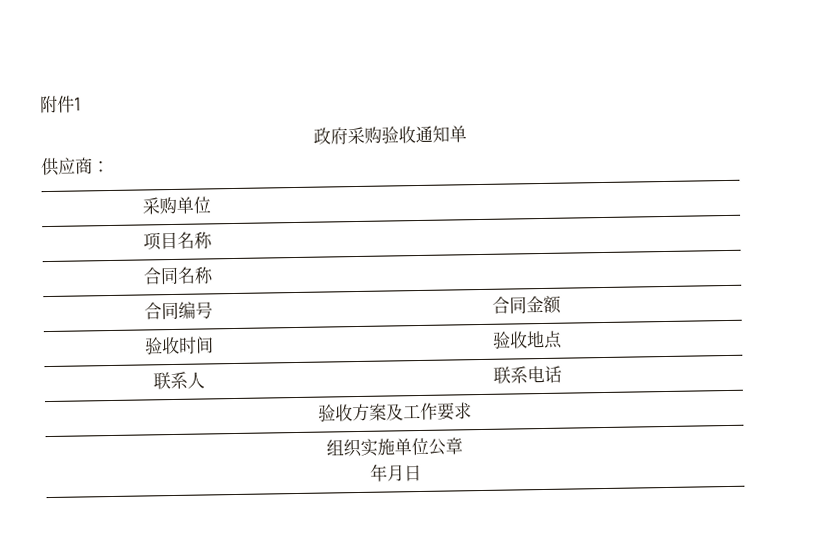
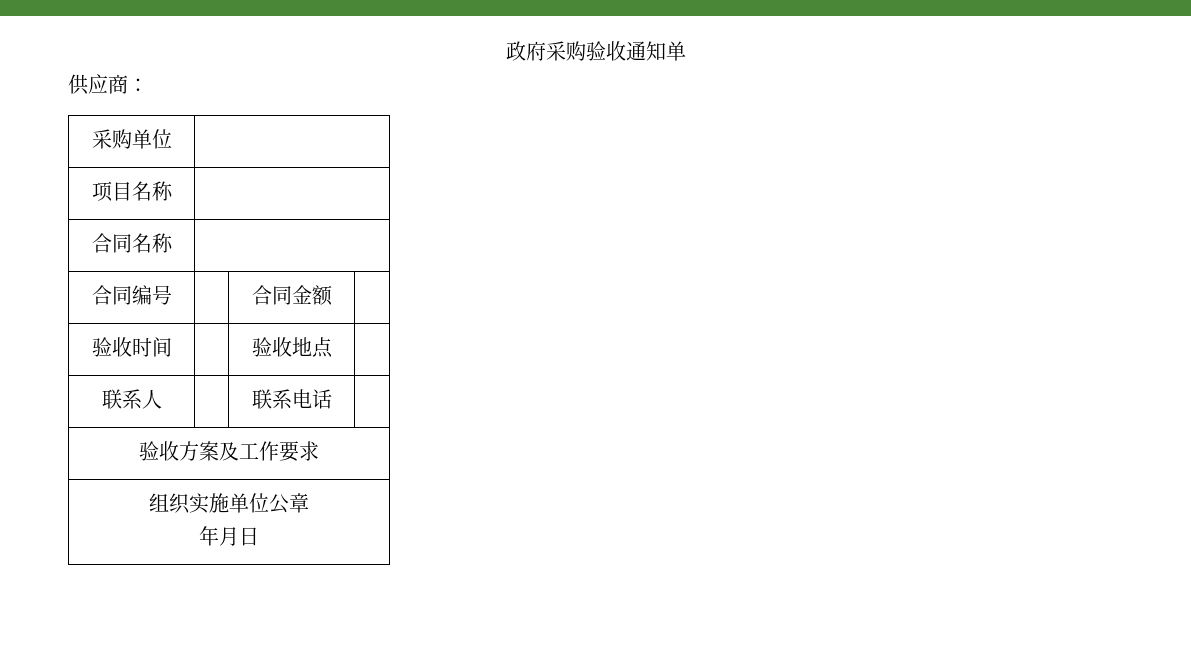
[40,95,82,114] 附件1 // -> (505, 51) none

